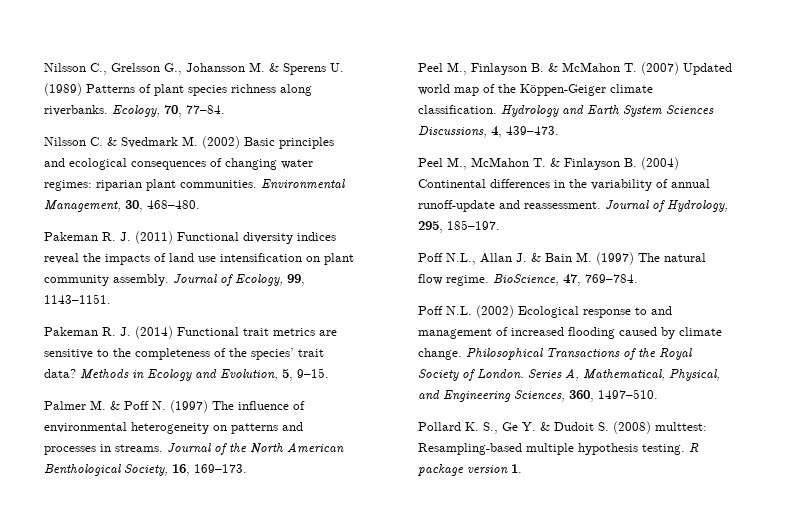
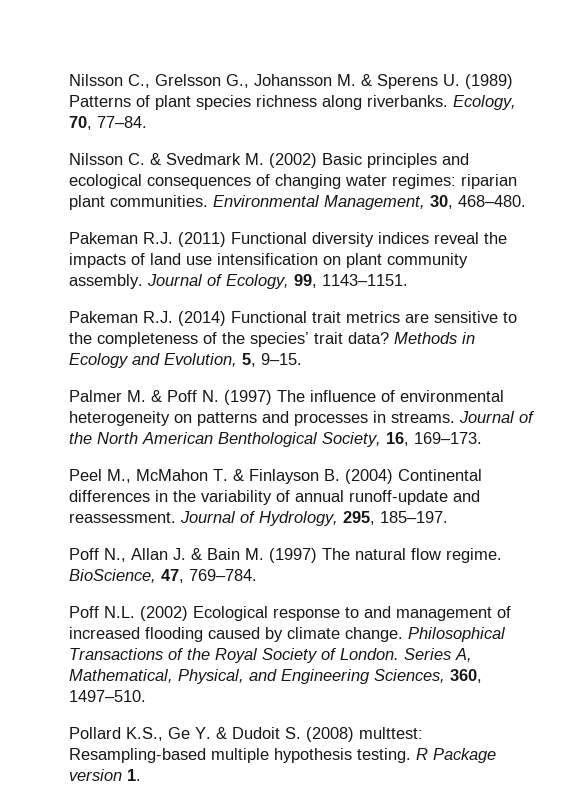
[102,232,132,241] R. J. -> [143,232,174,244] R.J.
[102,327,132,336] R. J. -> [143,311,174,323] R.J.
[418,62,733,75] [418,84,654,96] [418,105,715,117] [418,126,560,138] // Peel M., Finlayson B. & McMahon T. (2007) Updated world map of the Köppen-Geiger climate classification. Hydrology and Earth System Sciences Discussions, 4, 439–473. -> (483, 438) none
[446,253,477,265] N.L., -> [104,548,127,562] N.,
[465,422,499,434] K. S., -> [126,727,164,741] K.S.,
[418,464,465,476] package -> [433,748,497,763] Package

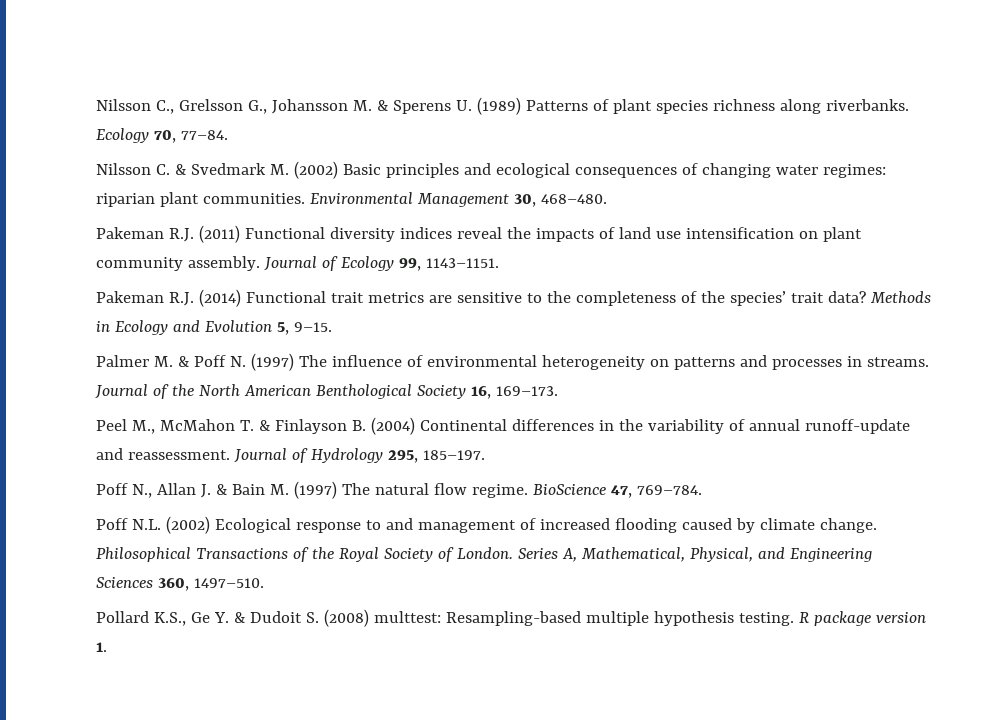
[453,95,517,110] Ecology, -> [95,128,149,143] Ecology
[324,195,426,210] Management, -> [416,193,509,207] Management
[226,274,290,289] Ecology, -> [340,256,394,271] Ecology
[164,353,238,367] Evolution, -> [204,320,272,332] Evolution
[322,432,382,447] Society, -> [416,385,466,399] Society
[259,511,339,526] Hydrology, -> [310,448,383,463] Hydrology
[69,569,157,583] BioScience, -> [532,484,606,495] BioScience
[374,669,446,683] Sciences, -> [95,577,153,588] Sciences
[433,748,497,763] Package -> [813,611,871,626] package

